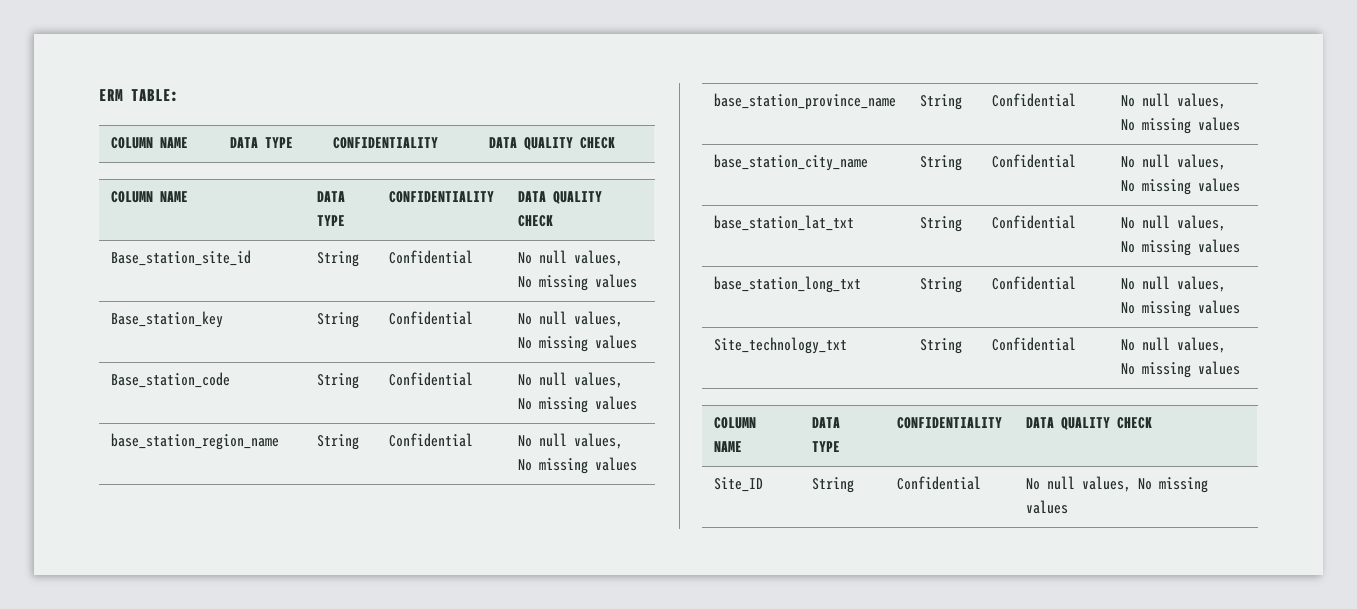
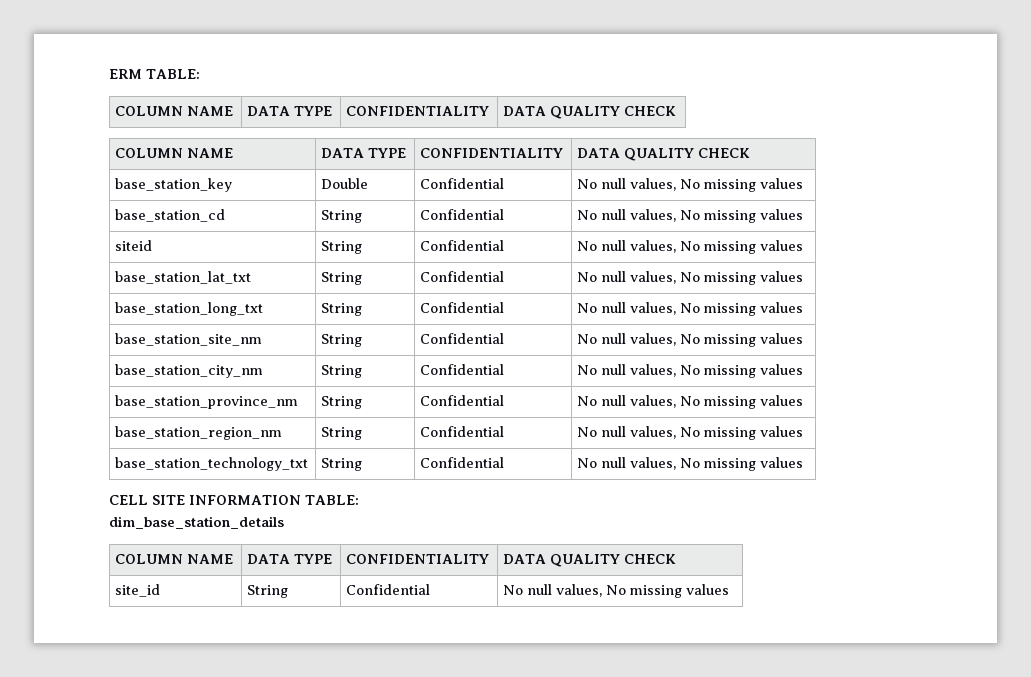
[110,250,251,266] [316,251,359,267] [388,250,473,264] [517,250,623,266] [517,274,637,291] [110,311,223,328] [316,312,359,328] [388,311,473,325] [517,311,623,327] [517,335,637,352] [110,372,230,388] [316,373,359,389] [388,372,473,386] [517,372,623,388] [517,396,637,413] [110,433,279,450] [316,434,359,450] [388,433,473,447] [517,433,623,449] [517,457,637,474] [713,93,896,110] [919,94,962,110] [991,93,1076,107] [1120,93,1226,109] [1120,117,1240,134] [713,154,868,171] Base_station_site_id | String | Confidential | No null values, No missing values // Base_station_key | String | Confidential | No null values, No missing values // Base_station_code | String | Confidential | No null values, No missing values // base_station_region_name | String | Confidential | No null values, No missing values // base_station_province_name | String | Confidential | No null values, No missing values // base_station_city_name -> [115,178,233,192] [321,178,369,189] [420,178,505,189] [577,178,804,192] [115,209,226,222] [321,210,363,223] [420,209,505,220] [577,209,804,223] [115,240,153,251] base_station_key | Double | Confidential | No null values, No missing values // base_station_cd | String | Confidential | No null values, No missing values // siteid
[713,337,847,354] [919,338,962,354] [991,337,1076,351] [1120,337,1226,353] [1120,361,1240,378] [713,417,756,429] [713,441,742,452] [811,417,840,428] [811,441,840,452] [896,417,1002,429] [1025,417,1152,430] [713,477,763,492] Site_technology_txt | String | Confidential | No null values, No missing values // COLUMN NAME | DATA TYPE | CONFIDENTIALITY | DATA QUALITY CHECK // Site_ID -> [115,333,263,346] [321,334,363,347] [420,333,505,344] [577,333,804,347] [115,364,264,378] [321,365,363,378] [420,364,505,375] [577,364,804,378] [115,395,299,409] [321,396,363,409] [420,395,505,406] [577,395,804,409] [115,426,283,440] [321,427,363,440] [420,426,505,437] [577,426,804,440] [115,457,309,471] [321,458,363,471] [420,457,505,468] [577,457,804,471] [109,495,359,505] [109,516,284,529] [115,554,234,564] [247,554,333,564] [346,554,490,564] [503,554,677,567] [115,584,161,597] base_station_site_nm | String | Confidential | No null values, No missing values // base_station_city_nm | String | Confidential | No null values, No missing values // base_station_province_nm | String | Confidential | No null values, No missing values // base_station_region_nm | String | Confidential | No null values, No missing values // base_station_technology_txt | String | Confidential | No null values, No missing values // CELL SITE INFORMATION TABLE: // dim_base_station_details // COLUMN NAME | DATA TYPE | CONFIDENTIALITY | DATA QUALITY CHECK // site_id

